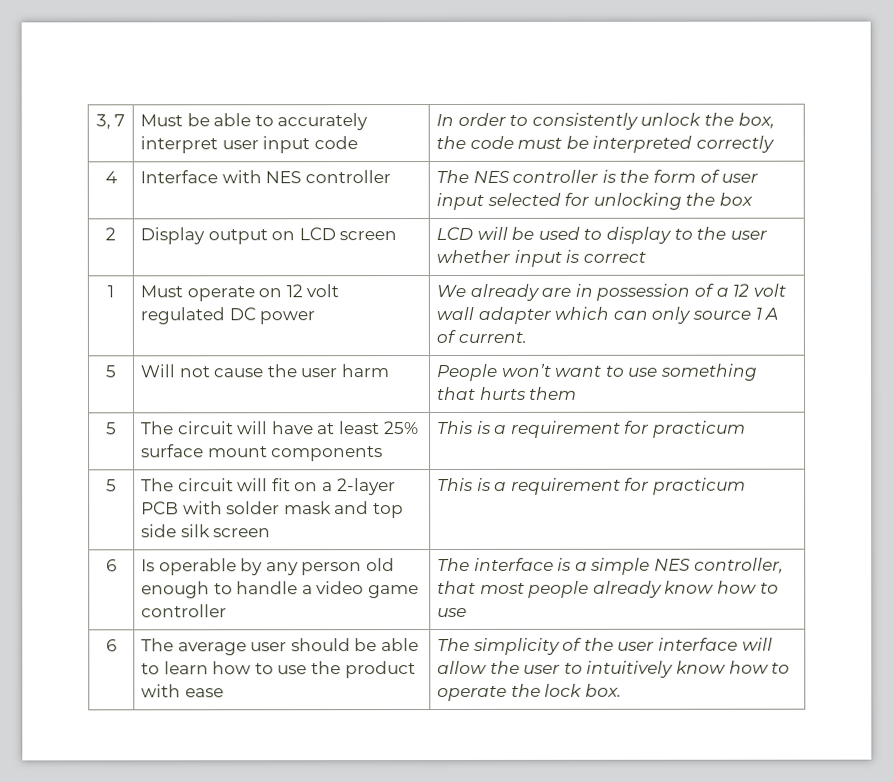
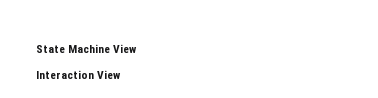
[95,114,126,130] [140,113,369,131] [140,136,358,154] [436,112,775,130] [436,135,775,153] [104,171,117,184] [140,170,391,184] [436,169,760,184] [436,192,753,211] [105,227,116,241] [140,227,398,245] [436,226,768,244] [436,249,646,267] [107,285,114,298] [140,284,340,302] [140,307,316,325] [436,283,786,301] [436,306,779,324] [436,329,527,344] [105,365,116,378] [140,364,389,378] [436,363,757,382] [436,386,578,401] [106,422,117,435] [141,421,419,435] [141,444,384,462] [437,420,746,438] [106,479,117,492] [141,478,396,496] [141,501,404,519] [141,524,272,538] [437,477,746,495] [106,559,117,572] [141,558,395,576] [141,581,419,599] [141,604,228,618] [437,557,784,575] [437,580,779,598] [437,607,468,618] [106,639,117,652] [141,638,419,656] [141,661,416,679] [141,684,224,698] [437,637,773,655] [437,660,791,678] [437,683,622,702] 3, 7 | Must be able to accurately interpret user input code | In order to consistently unlock the box, the code must be interpreted correctly // 4 | Interface with NES controller | The NES controller is the form of user input selected for unlocking the box // 2 | Display output on LCD screen | LCD will be used to display to the user whether input is correct // 1 | Must operate on 12 volt regulated DC power | We already are in possession of a 12 volt wall adapter which can only source 1 A of current. // 5 | Will not cause the user harm | People won’t want to use something that hurts them // 5 | The circuit will have at least 25% surface mount components | This is a requirement for practicum // 5 | The circuit will fit on a 2-layer PCB with solder mask and top side silk screen | This is a requirement for practicum // 6 | Is operable by any person old enough to handle a video game controller | The interface is a simple NES controller, that most people already know how to use // 6 | The average user should be able to learn how to use the product with ease | The simplicity of the user interface will allow the user to intuitively know how to operate the lock box. -> [36,44,138,53] [36,70,122,79] State Machine View // Interaction View

